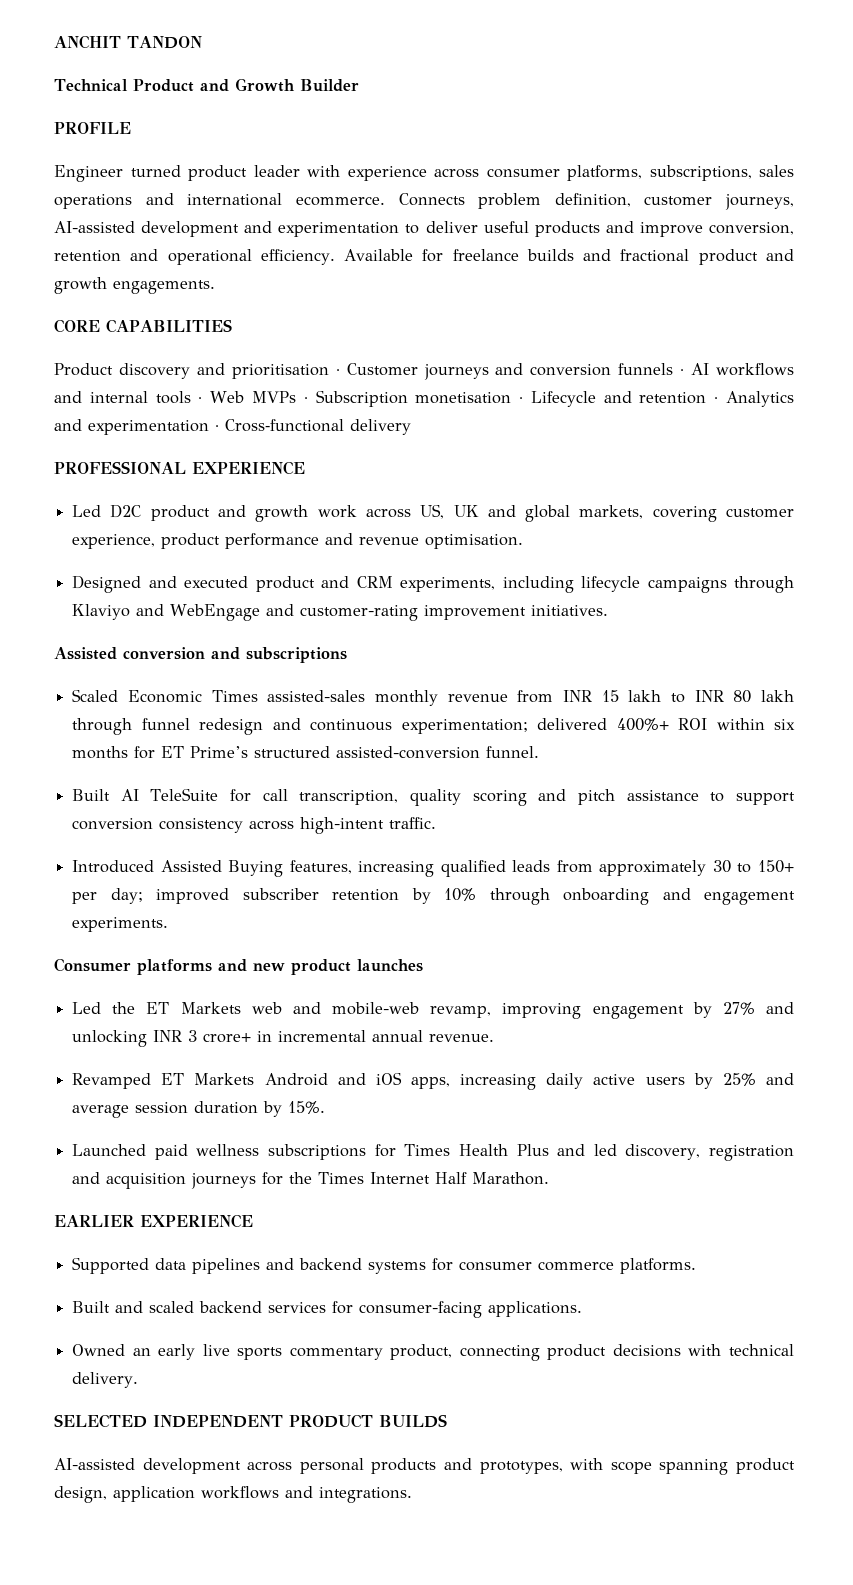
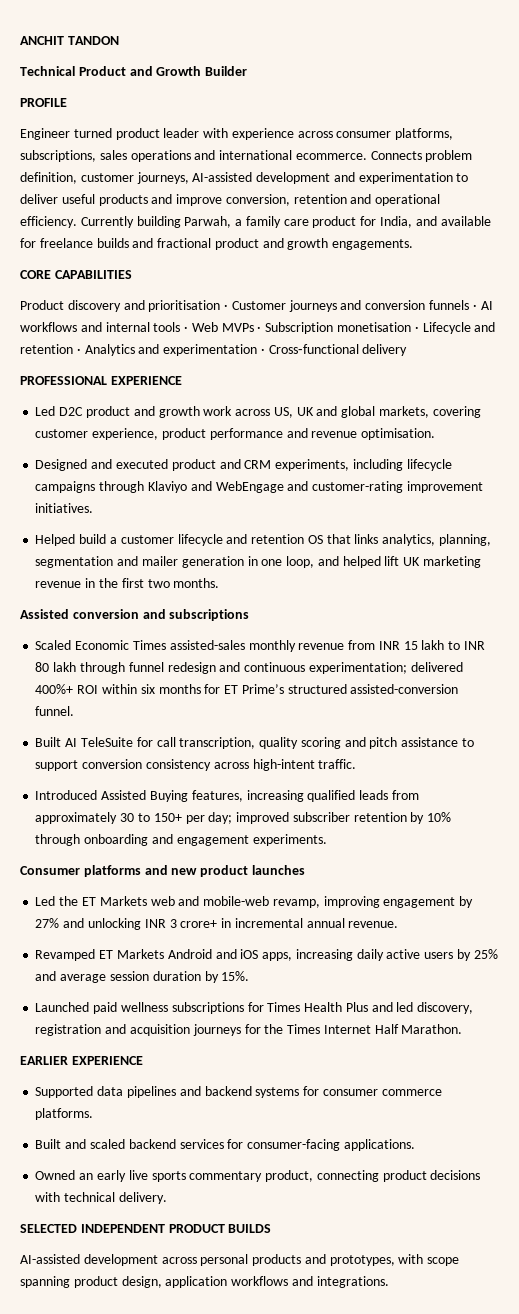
[344,249,414,261] Available -> [80,216,491,228] Currently building Parwah, a family care product for India, and available
(609, 610) none -> [35,534,491,546] [35,556,481,568] [35,578,220,588] // Helped build a customer lifecycle and retention OS that links analytics, planning, segmentation and mailer generation in one loop, and helped lift UK marketing revenue in the first two months.

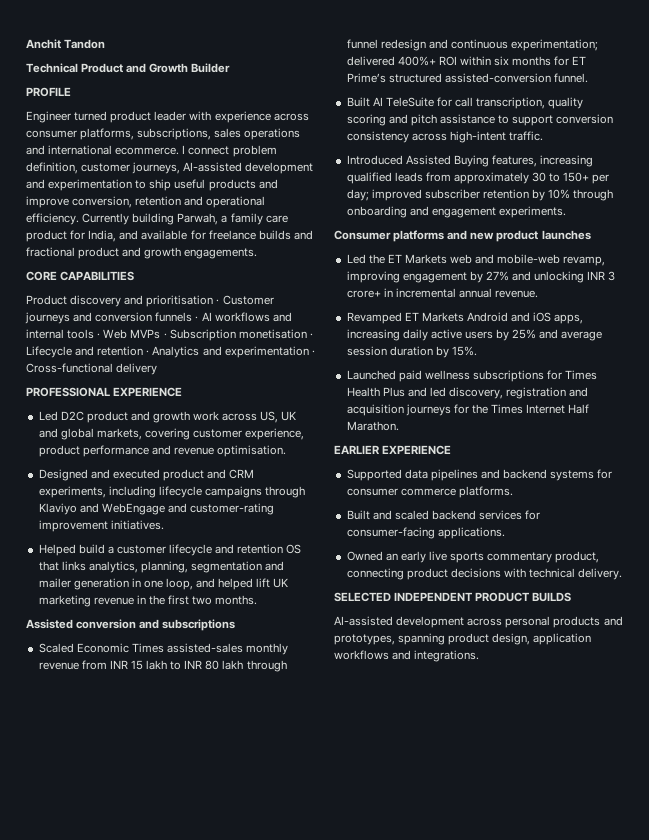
[20,36,119,45] ANCHIT TANDON -> [26,39,106,49] Anchit Tandon
[370,151,422,160] Connects -> [182,145,230,155] I connect
[20,194,58,204] deliver -> [149,179,172,191] ship
[398,1254,460,1266] with scope -> (395, 639) none

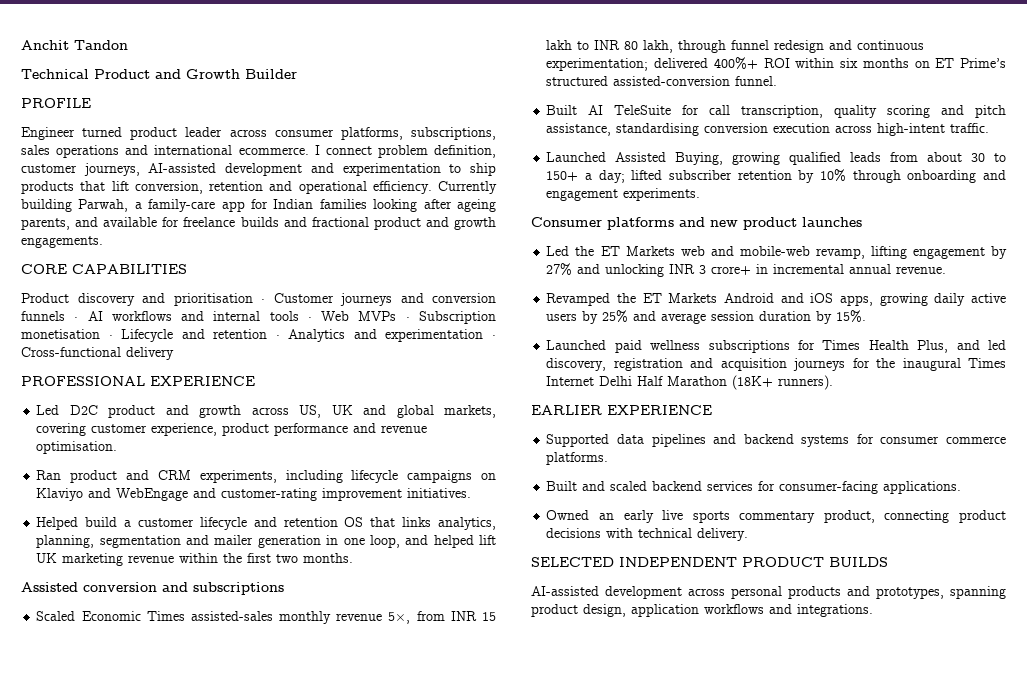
[189,111,271,123] with experience -> (223, 132) none
[174,179,278,191] [26,196,69,208] useful products and improve -> [21,181,129,194] products that lift
[230,213,288,225] [26,230,117,242] family care product for India, -> [148,199,496,212] [21,218,70,230] family-care app for Indian families looking after ageing parents,
[193,411,220,421] work -> (242, 411) none
[38,469,160,481] Designed and executed -> [36,470,62,480] Ran
[265,486,306,498] through -> [480,473,496,480] on
[136,595,146,604] in -> [179,553,219,563] within
(79, 666) none -> [388,612,411,624] 5×,
[222,660,244,670] lakh -> [643,40,674,53] lakh,
[554,56,570,66] for -> [914,61,930,68] on
[439,114,614,126] [346,131,543,143] [346,155,594,167] assistance to support conversion consistency across high-intent traffic. // Introduced Assisted Buying features, increasing -> [546,123,990,136] [546,152,781,165] assistance, standardising conversion execution across high-intent traffic. // Launched Assisted Buying, growing
[453,172,529,184] approximately -> [927,152,963,162] about
[592,174,610,184] [346,189,422,201] per day; improved -> [585,170,663,183] a day; lifted
[346,271,400,283] improving -> [870,246,907,259] lifting
(402, 318) none -> [617,293,637,303] the
[346,329,400,341] increasing -> [879,293,928,306] growing
[382,387,405,397] Plus -> [917,340,949,353] Plus,
(488, 409) none -> [902,358,961,371] inaugural
[568,404,590,414] [346,421,399,431] Half Marathon. -> [599,375,834,390] Delhi Half Marathon (18K+ runners).

